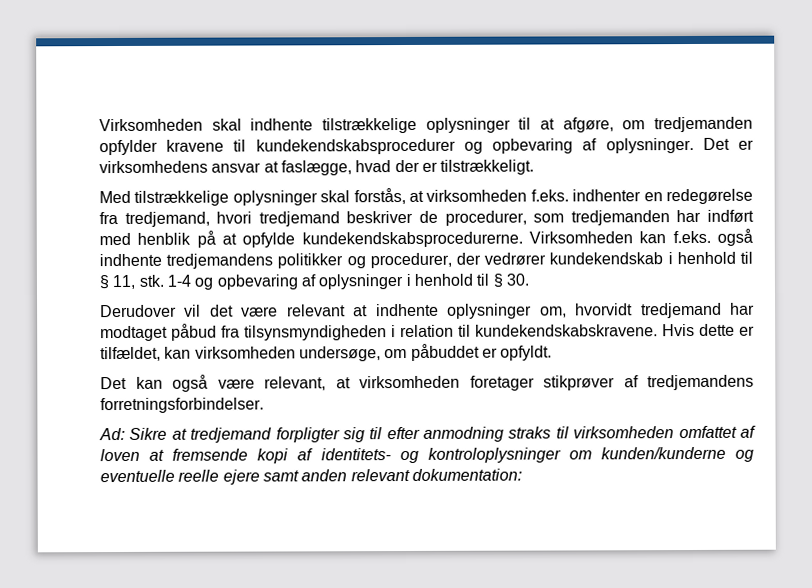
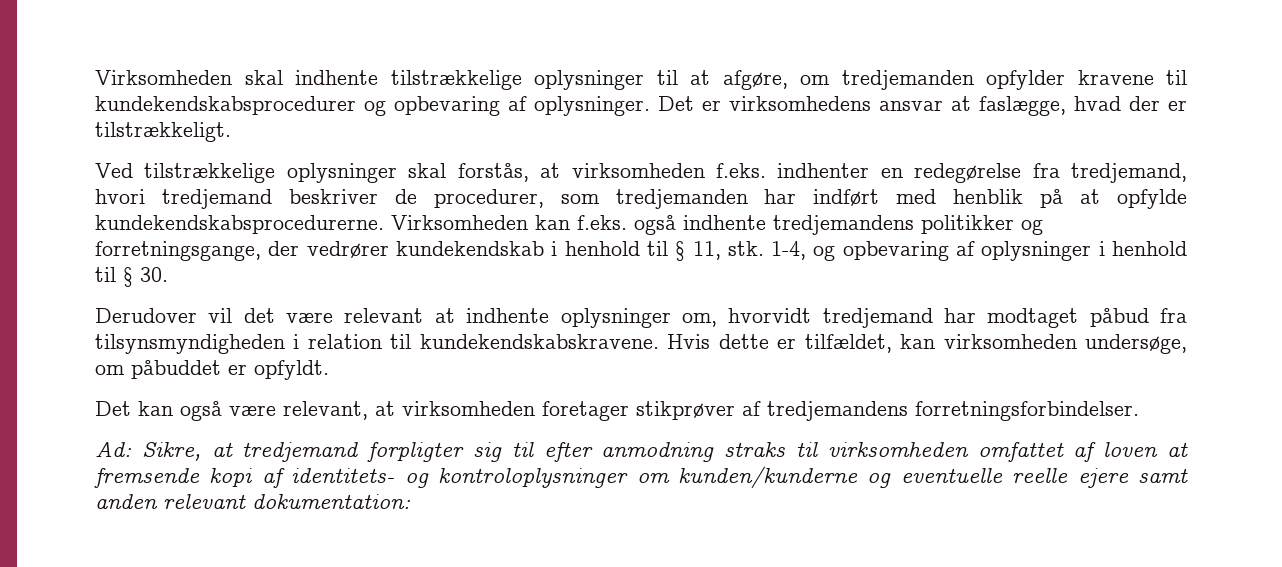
[99,190,131,204] Med -> [95,163,133,178] Ved
[369,252,452,269] procedurer, -> [95,241,261,261] forretningsgange,
[166,274,191,287] 1-4 -> [771,241,807,260] 1-4,
[129,427,168,440] Sikre -> [141,442,201,461] Sikre,

